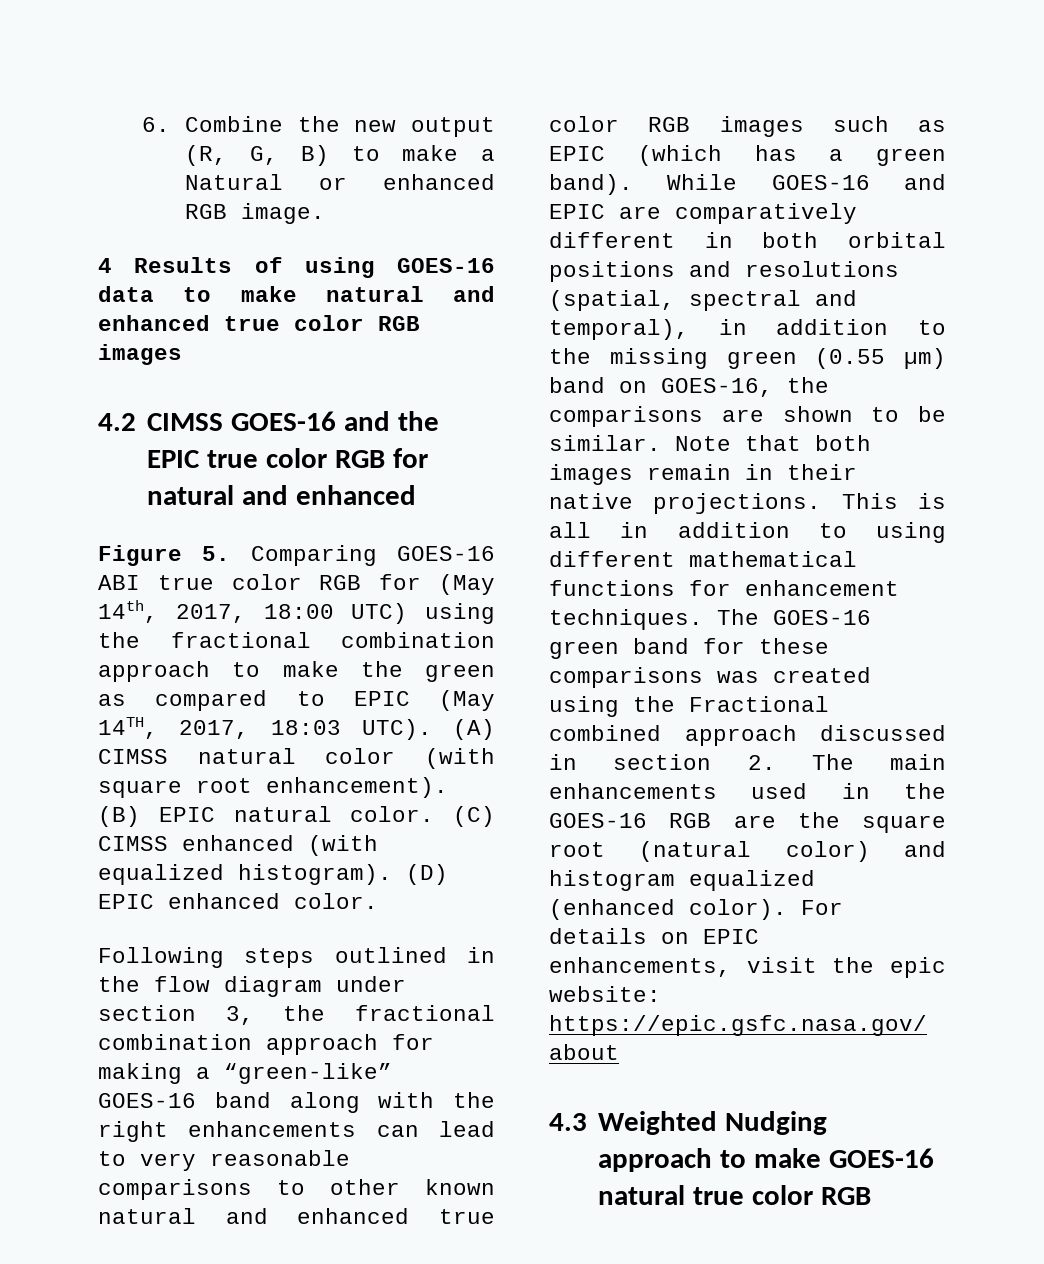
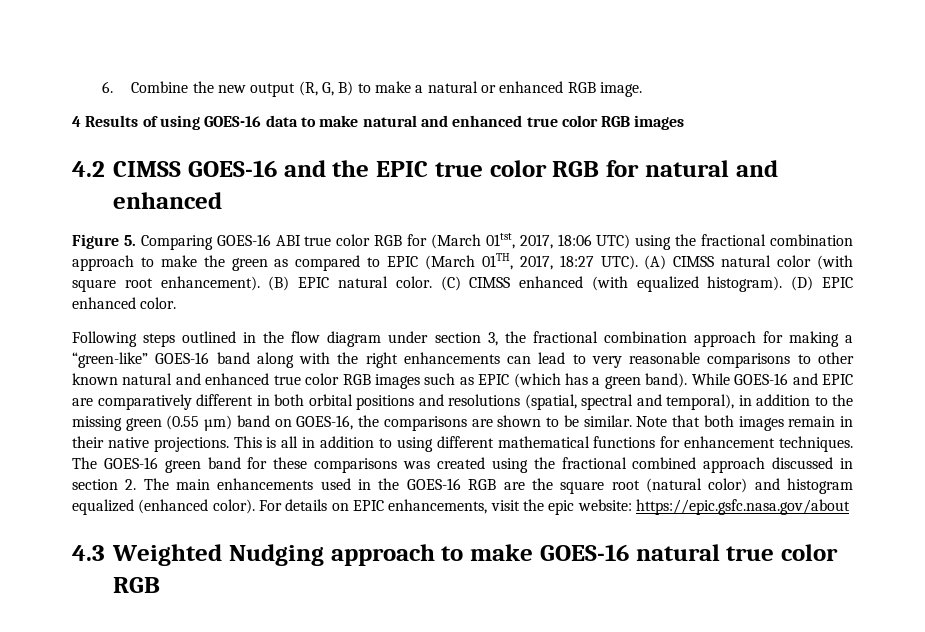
[185,174,284,190] Natural -> [427,81,478,93] natural
[439,574,495,595] [98,600,334,623] (May 14th, 2017, 18:00 -> [430,233,592,249] (March 01tst, 2017, 18:06
[439,690,495,711] [98,717,341,739] (May 14TH, 2017, 18:03 -> [425,253,594,270] (March 01TH, 2017, 18:27
[689,696,829,712] Fractional -> [561,457,627,469] fractional

